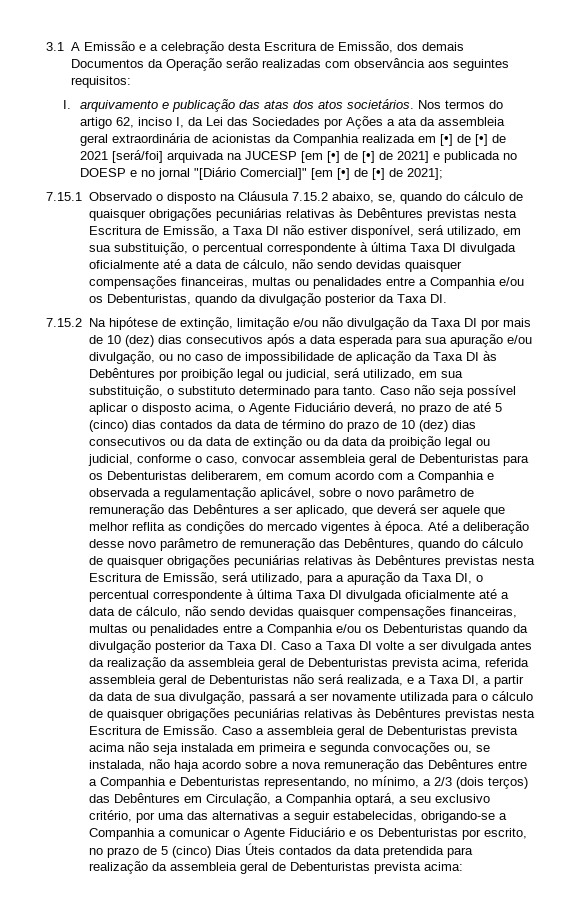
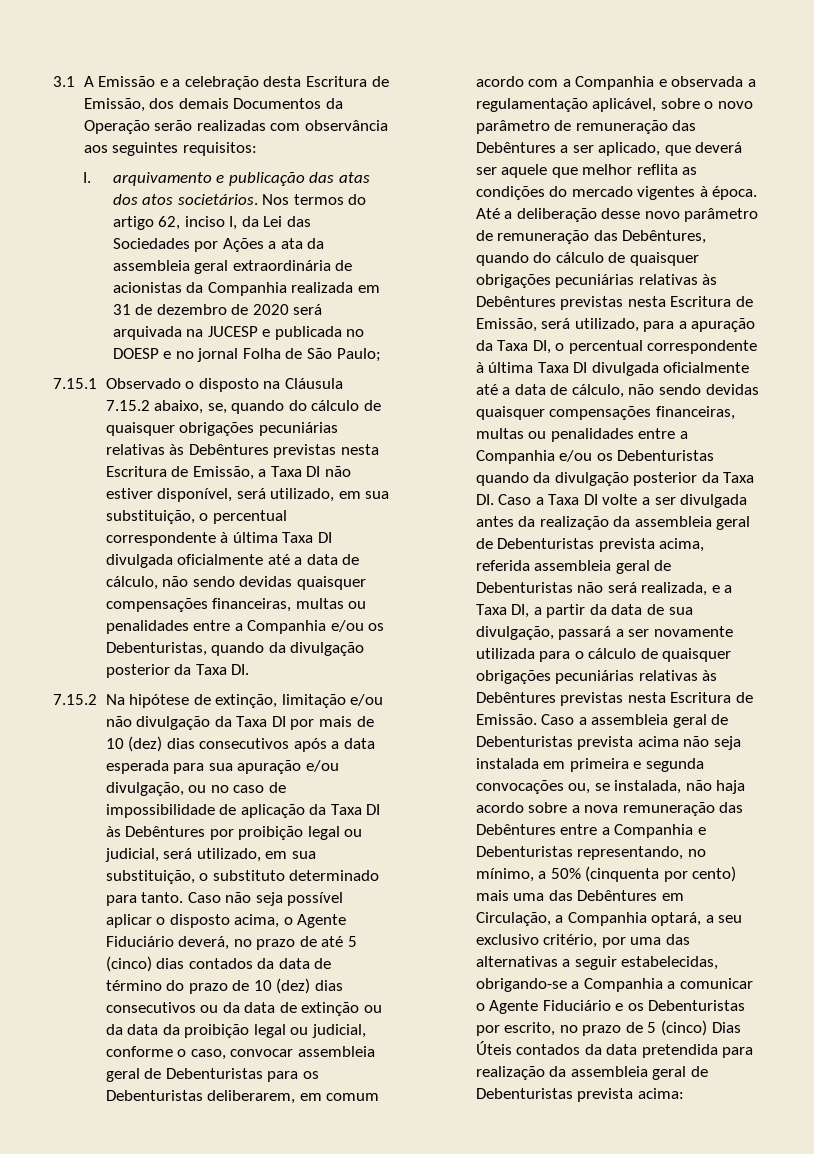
[440,134,507,146] [80,150,430,163] [•] de [•] de 2021 [será/foi] arquivada na JUCESP [em [•] de [•] de 2021] -> [112,304,323,315] [112,326,258,340] 31 de dezembro de 2020 será arquivada na JUCESP
[194,167,444,180] "[Diário Comercial]" [em [•] de [•] de 2021]; -> [242,348,381,362] Folha de São Paulo;
[433,777,528,789] 2/3 (dois terços) -> [550,866,737,882] [475,890,545,901] 50% (cinquenta por cento) mais uma

